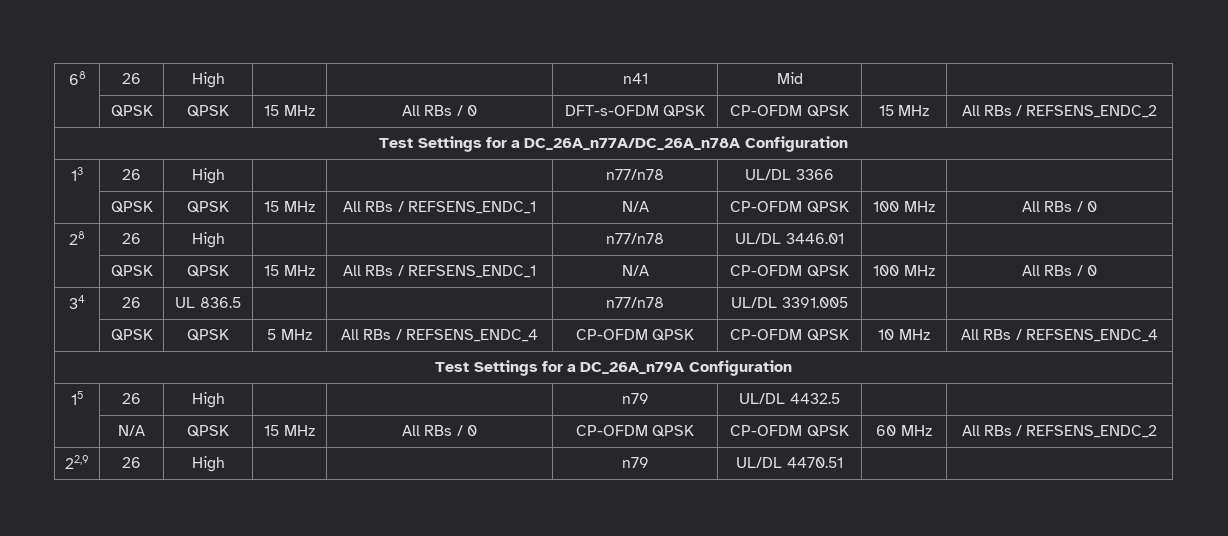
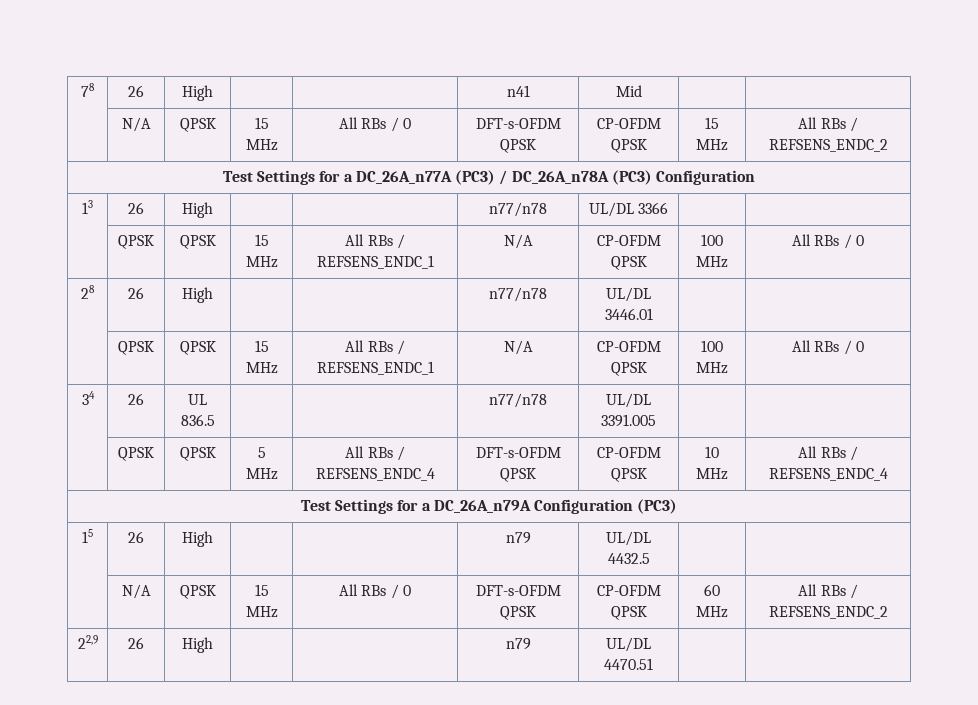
[68,71,86,85] 68 -> [81,83,95,97] 78
[110,105,153,117] QPSK -> [121,117,151,132] N/A
[524,138,741,150] DC_26A_n77A/DC_26A_n78A -> [355,170,653,185] DC_26A_n77A (PC3) / DC_26A_n78A (PC3)
[575,329,648,340] CP-OFDM -> [475,447,561,458] DFT-s-OFDM
(792, 368) none -> [637,499,678,514] (PC3)
[575,425,648,436] CP-OFDM -> [475,585,561,596] DFT-s-OFDM

